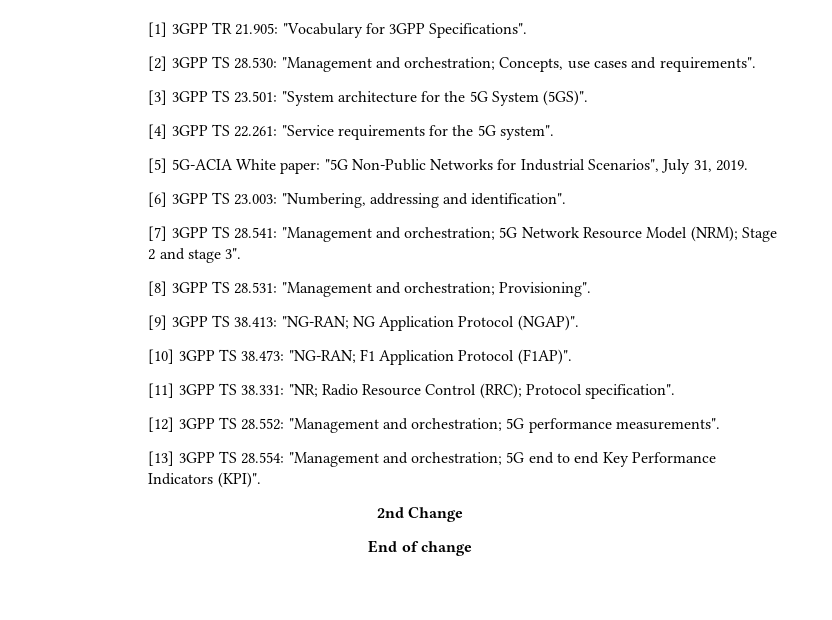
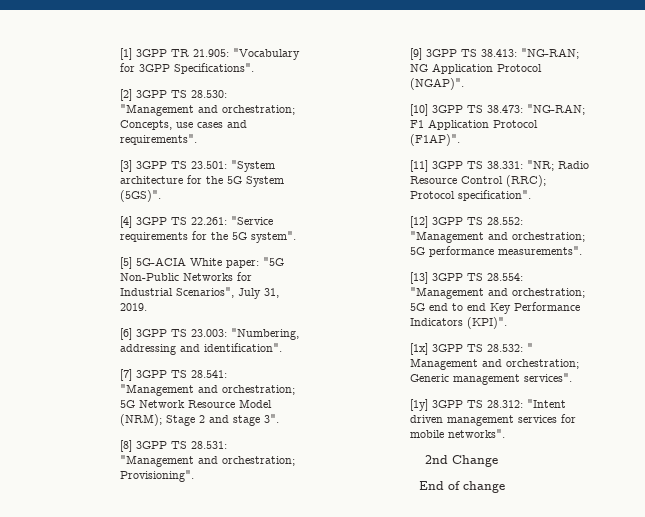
(261, 480) none -> [410,343,534,355] [410,358,580,370] [410,373,573,385] [410,399,567,411] [410,414,577,426] [410,429,506,438] // [1x] 3GPP TS 28.532: " Management and orchestration; Generic management services". // [1y] 3GPP TS 28.312: "Intent driven management services for mobile networks".

